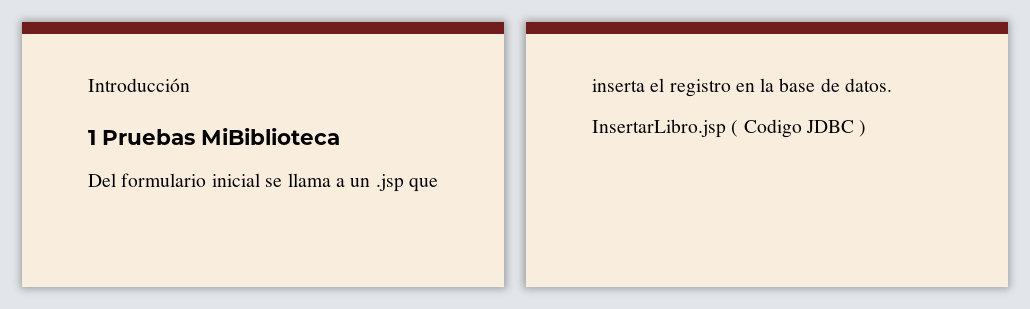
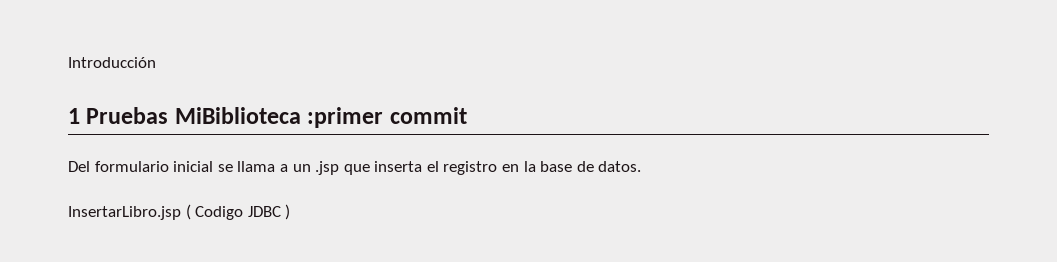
(340, 136) none -> [307,107,467,128] :primer commit

